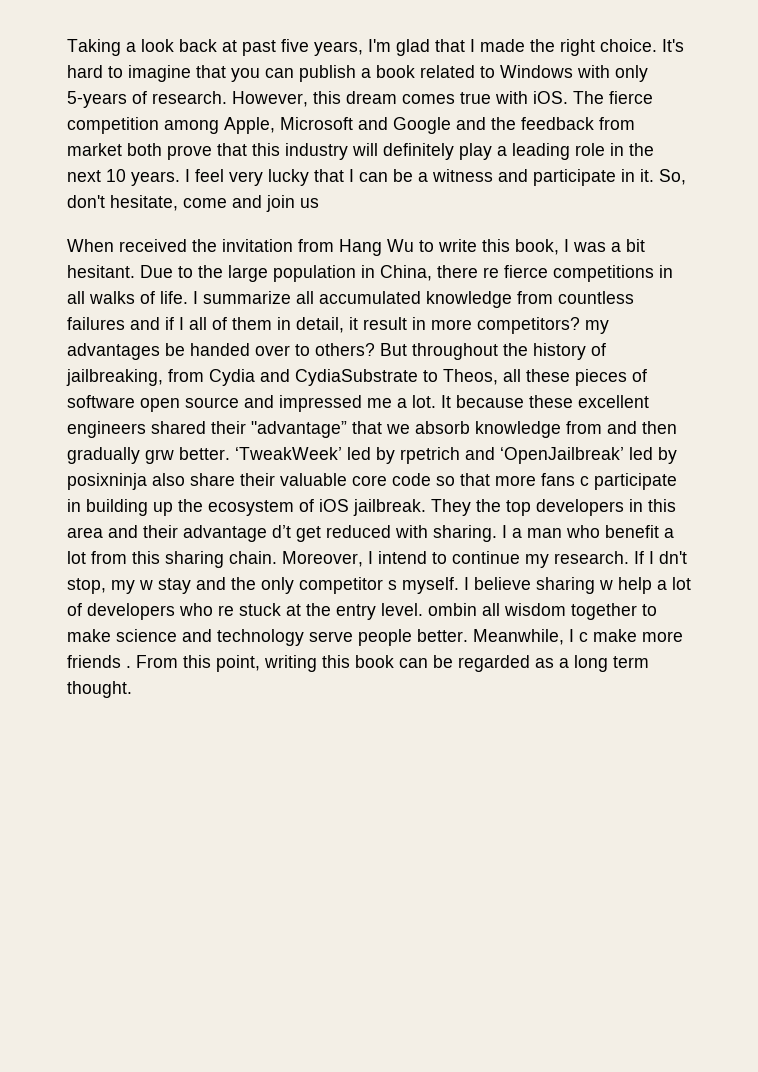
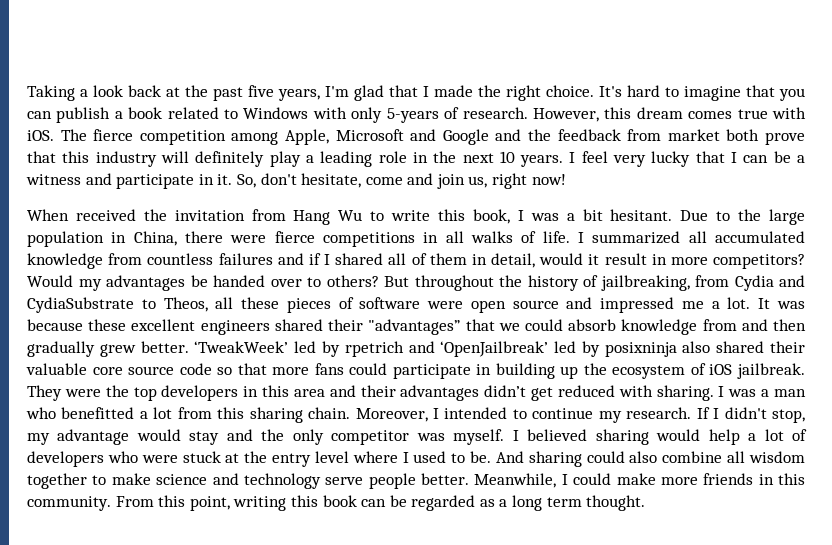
(237, 46) none -> [185,85,208,97] the
[300,198,319,208] us -> [468,173,566,189] us, right now!
[483,267,499,278] re -> [230,235,267,243] were
[203,291,291,304] summarize -> [592,231,681,244] summarized
(184, 323) none -> [335,253,384,265] shared
(344, 325) none -> [539,253,584,265] would
(580, 325) none -> [27,275,73,287] Would
(135, 401) none -> [427,301,464,309] were
(451, 401) none -> [776,301,805,309] was
[251,421,347,438] "advantage” -> [368,319,461,335] "advantages”
(410, 429) none -> [524,319,563,331] could
[145,449,174,464] grw -> [99,344,136,357] grew
[190,473,235,486] share -> [716,341,765,353] shared
(387, 480) none -> [128,366,175,375] source
[580,476,589,486] c -> [349,363,388,375] could
(471, 507) none -> [64,389,101,397] were
[183,525,291,542] advantage d’t -> [400,385,527,401] advantages didn’t
(507, 531) none -> [728,389,757,397] was
[605,525,659,538] benefit -> [61,407,135,419] benefitted
[378,551,427,564] intend -> [444,407,508,419] intended
[659,551,687,564] dn't -> [724,407,767,419] didn't
[139,580,153,590] w -> [57,429,181,445] advantage would
[388,580,397,590] s -> [416,433,445,441] was
[474,577,613,594] believe sharing w -> [527,429,701,445] believed sharing would
[218,605,234,616] re -> [141,455,178,463] were
[381,603,477,616] level. ombin -> [314,451,723,467] level where I used to be. And sharing could also combine
[579,632,588,642] c -> [573,473,612,485] could
[126,666,131,668] . -> [758,473,805,485] [27,496,111,511] in this community.

